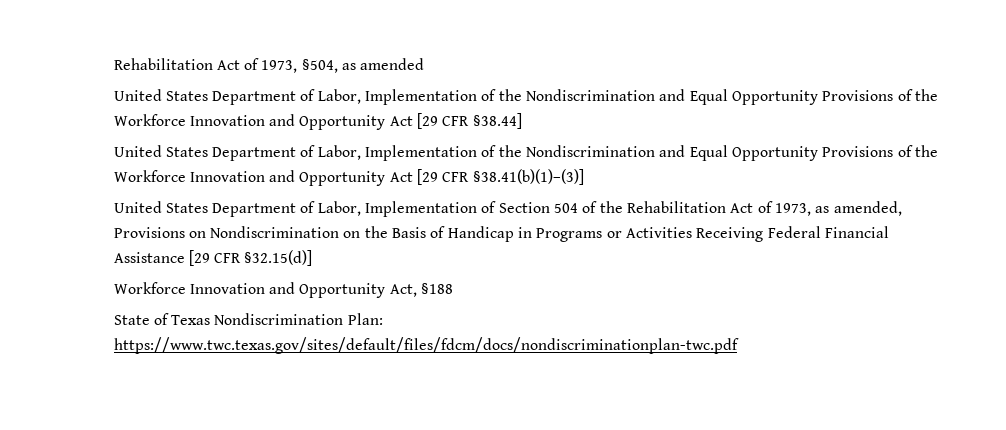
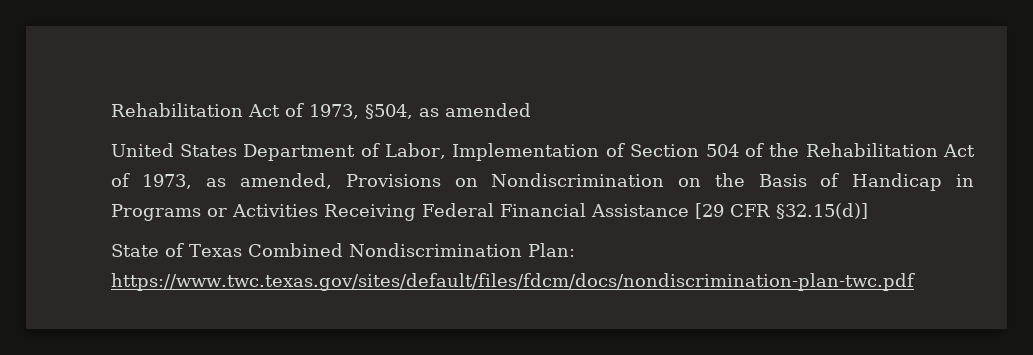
[113,89,938,105] [113,113,522,130] [113,145,938,161] [113,169,584,186] // United States Department of Labor, Implementation of the Nondiscrimination and Equal Opportunity Provisions of the Workforce Innovation and Opportunity Act [29 CFR §38.44] // United States Department of Labor, Implementation of the Nondiscrimination and Equal Opportunity Provisions of the Workforce Innovation and Opportunity Act [29 CFR §38.41(b)(1)–(3)] -> (531, 110) none
[113,282,454,298] // Workforce Innovation and Opportunity Act, §188 -> (868, 211) none
(211, 320) none -> [247,243,343,257] Combined
[113,337,739,354] https://www.twc.texas.gov/sites/default/files/fdcm/docs/nondiscriminationplan-twc.pdf -> [110,273,915,291] https://www.twc.texas.gov/sites/default/files/fdcm/docs/nondiscrimination-plan-twc.pdf

